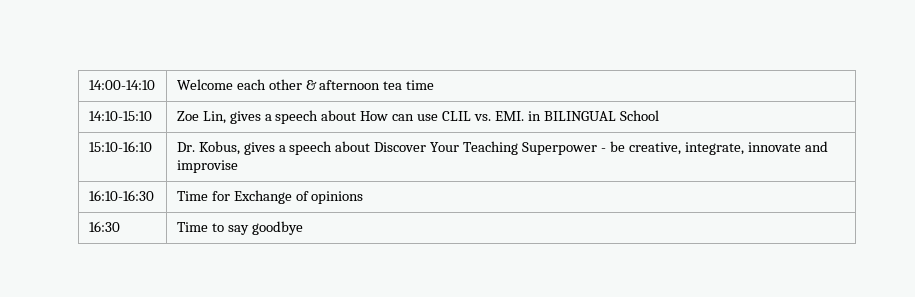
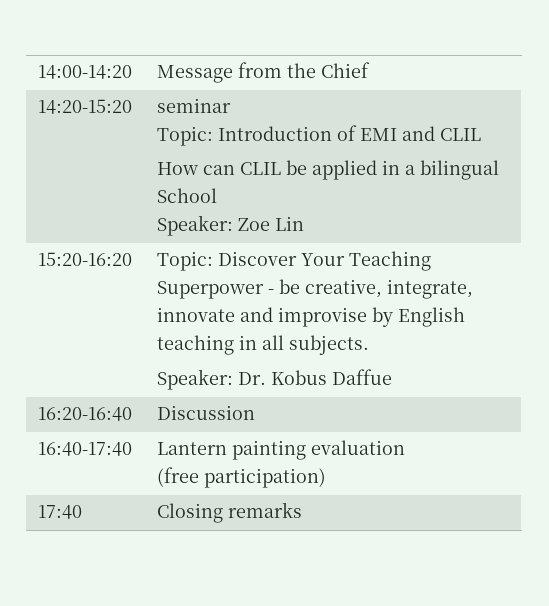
[88,80,155,90] [176,79,435,90] [88,111,152,121] [176,110,659,124] [88,141,152,152] [176,141,371,155] 14:00-14:10 | Welcome each other & afternoon tea time // 14:10-15:10 | Zoe Lin, gives a speech about How can use CLIL vs. EMI. in BILINGUAL School // 15:10-16:10 | Dr. Kobus, gives a speech about -> [38,65,133,79] [157,62,371,83] [38,99,133,114] [157,98,232,113] [157,125,482,146] [157,160,500,180] [157,188,218,203] [157,215,305,236] [38,252,133,266] [157,251,214,271] 14:00-14:20 | Message from the Chief // 14:20-15:20 | seminar // Topic: Introduction of EMI and CLIL // How can CLIL be applied in a bilingual School // Speaker: Zoe Lin // 15:20-16:20 | Topic:
[88,190,154,201] [176,190,364,204] [88,221,120,232] [176,221,303,235] // 16:10-16:30 | Time for Exchange of opinions // 16:30 | Time to say goodbye -> [372,307,466,327] [157,335,370,355] [157,369,393,390] [38,407,133,421] [157,405,256,420] [38,442,133,456] [157,440,406,460] [157,467,327,488] [38,505,83,519] [157,502,303,523] by English teaching in all subjects. // Speaker: Dr. Kobus Daffue // 16:20-16:40 | Discussion // 16:40-17:40 | Lantern painting evaluation // (free participation) // 17:40 | Closing remarks

